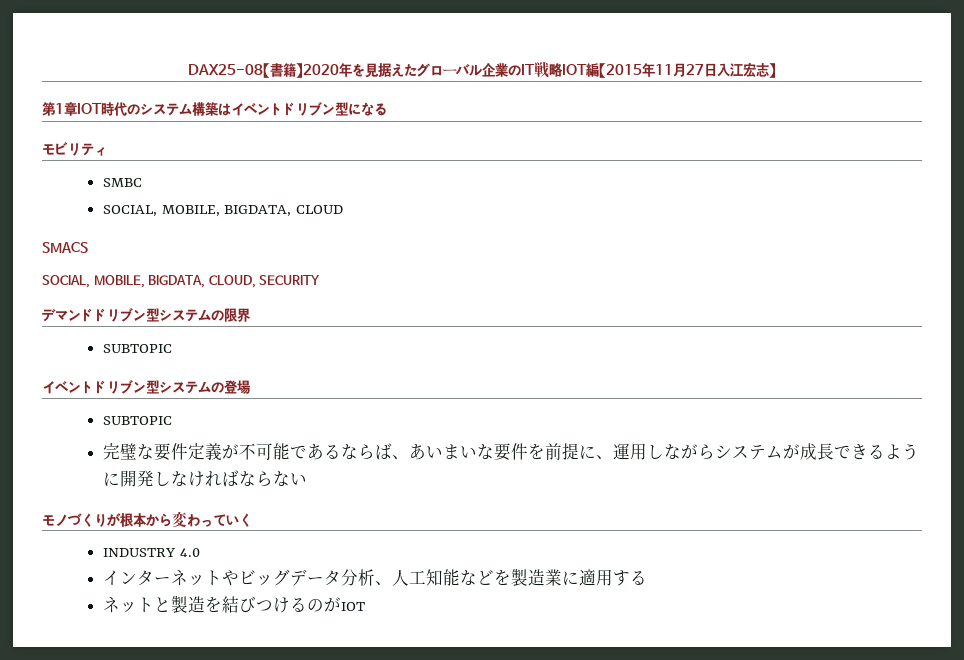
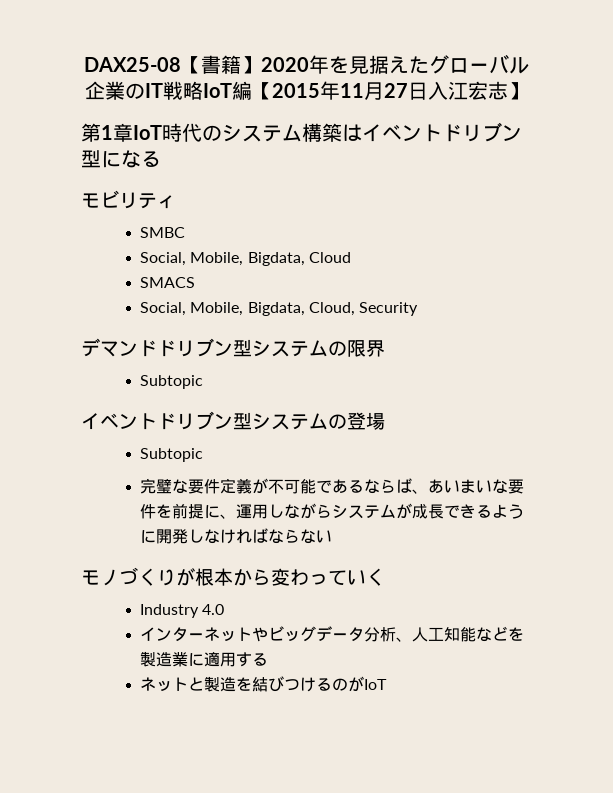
[562,64,587,75] IOT -> [203,83,232,98] IoT
[77,103,102,114] IOT -> [133,125,162,140] IoT
[103,205,343,217] [42,242,88,253] [42,275,321,288] SOCIAL, MOBILE, BIGDATA, CLOUD // SMACS // SOCIAL, MOBILE, BIGDATA, CLOUD, SECURITY -> [140,252,352,266] [140,277,196,288] [140,302,419,316] Social, Mobile, Bigdata, Cloud // SMACS // Social, Mobile, Bigdata, Cloud, Security
[103,344,173,353] SUBTOPIC -> [140,375,204,389] Subtopic
[103,416,173,425] SUBTOPIC -> [140,448,204,462] Subtopic
[103,548,176,557] INDUSTRY -> [140,604,200,618] Industry
[341,602,366,611] IOT -> [364,679,388,690] IoT

